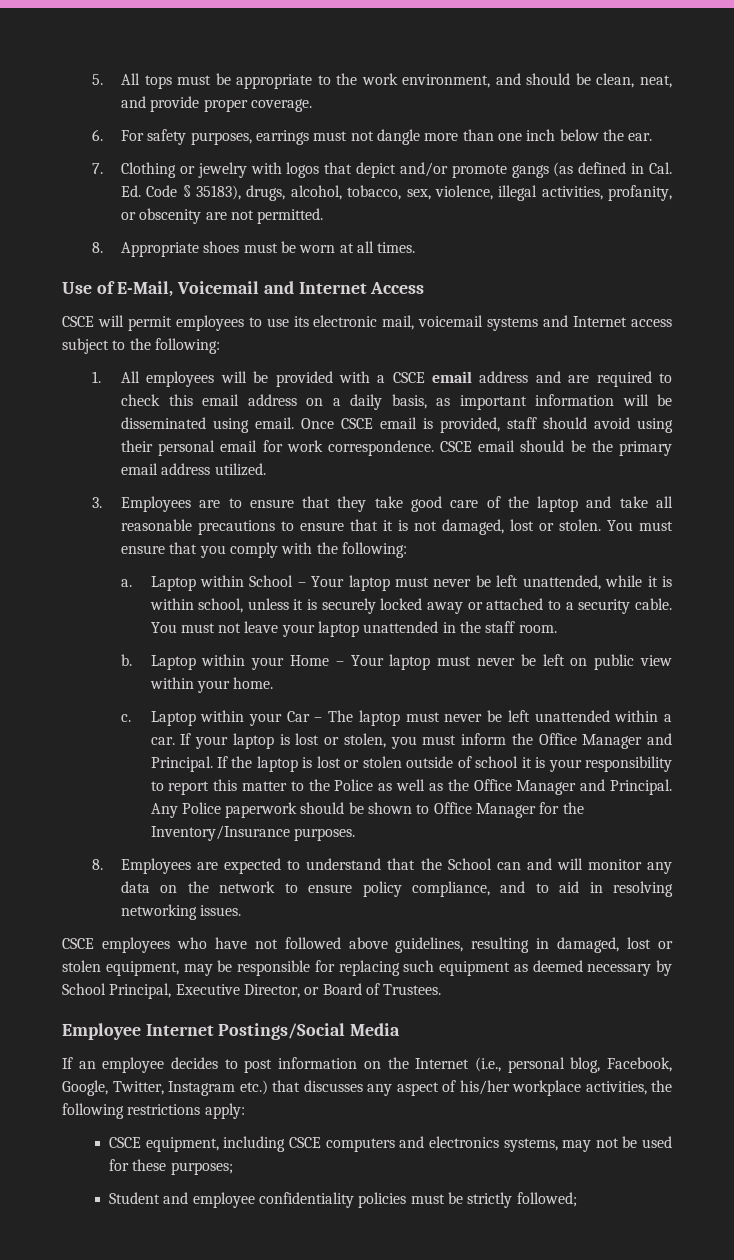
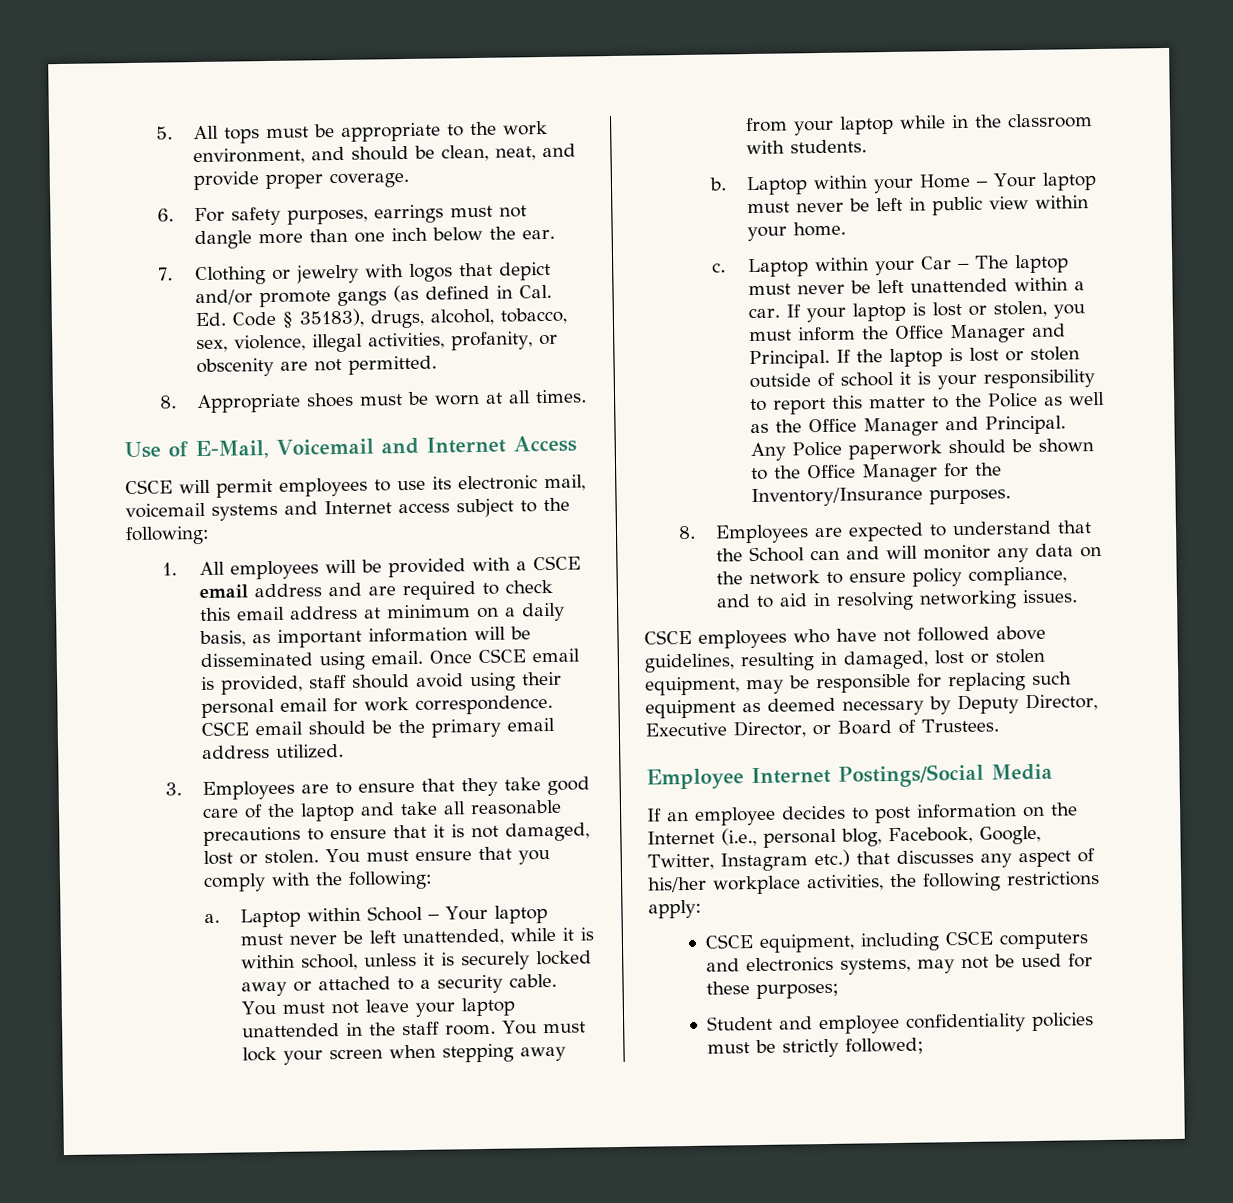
(297, 400) none -> [363,604,471,619] at minimum
(557, 629) none -> [501,1020,586,1035] [241,1043,566,1065] [745,113,1093,136] [745,139,867,155] You must lock your screen when stepping away from your laptop while in the classroom with students.
[570,658,588,666] on -> [908,197,926,211] in
(430, 809) none -> [773,465,801,479] the
[62,983,172,999] School Principal, -> [957,693,1098,715] Deputy Director,

